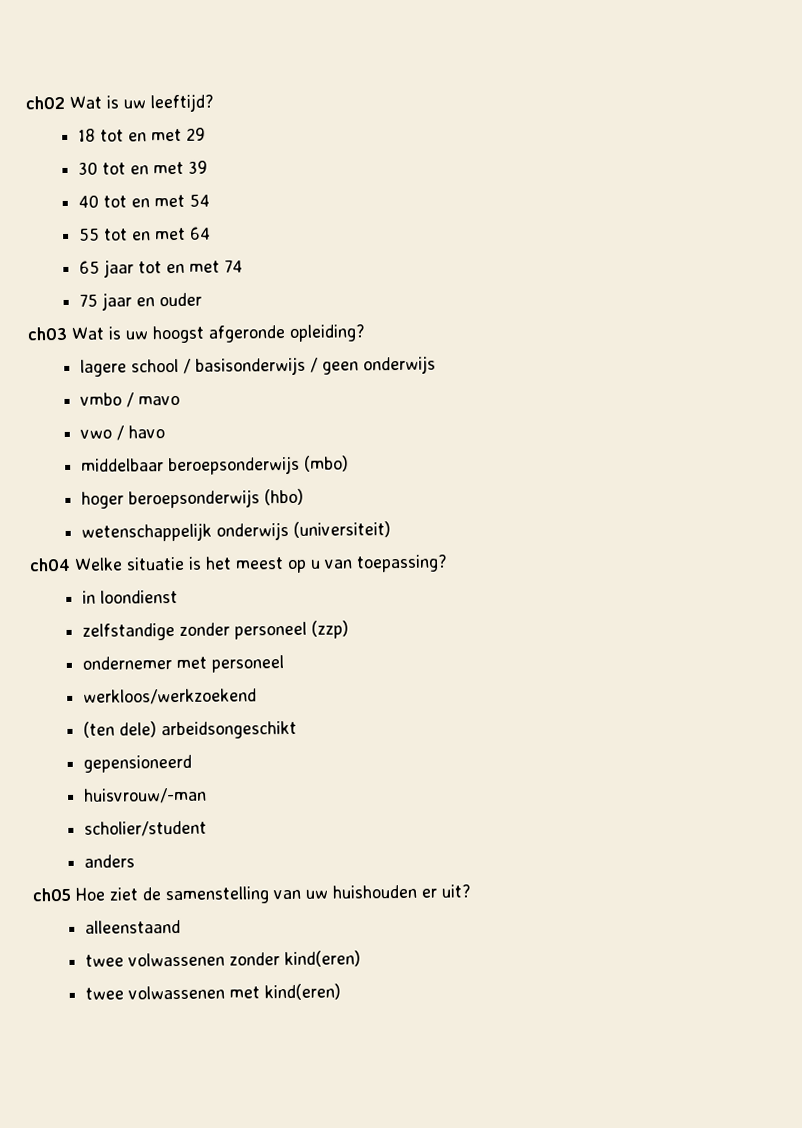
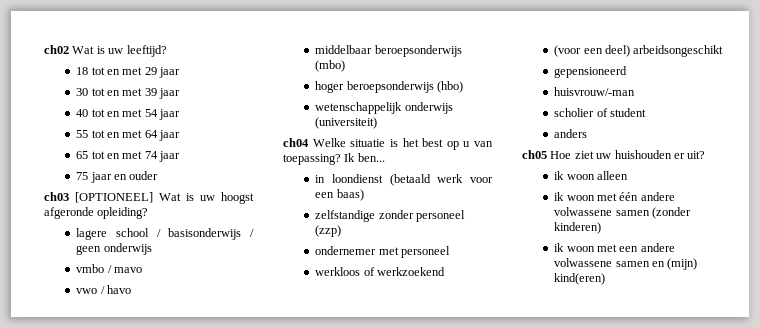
(206, 134) none -> [159,67,181,78] jaar
(208, 167) none -> [159,88,181,99] jaar
(210, 200) none -> [159,109,181,120] jaar
(211, 233) none -> [159,130,181,141] jaar
[102,259,134,278] jaar -> (89, 155) none
(243, 266) none -> [159,151,181,162] jaar
(67, 333) none -> [75,192,153,203] [OPTIONEEL]
[235,557,284,570] meest -> [422,138,444,147] best
(448, 563) none -> [344,153,385,162] Ik ben...
(178, 596) none -> [389,174,493,186] [315,189,364,201] (betaald werk voor een baas)
[82,688,257,705] [82,721,157,738] werkloos/werkzoekend // (ten dele) -> [315,267,446,276] [554,45,631,57] werkloos of werkzoekend // (voor een deel)
[83,820,207,837] scholier/student -> [554,108,647,117] scholier of student
[142,886,301,905] de samenstelling van -> (594, 155) none
[84,919,181,934] [84,950,361,968] [84,985,260,1000] alleenstaand // twee volwassenen zonder kind(eren) // twee volwassenen met -> [554,171,629,180] [554,192,675,201] [554,207,692,219] [554,222,602,234] [554,243,675,252] [554,258,698,270] ik woon alleen // ik woon met één andere volwassene samen (zonder kinderen) // ik woon met een andere volwassene samen en (mijn)

